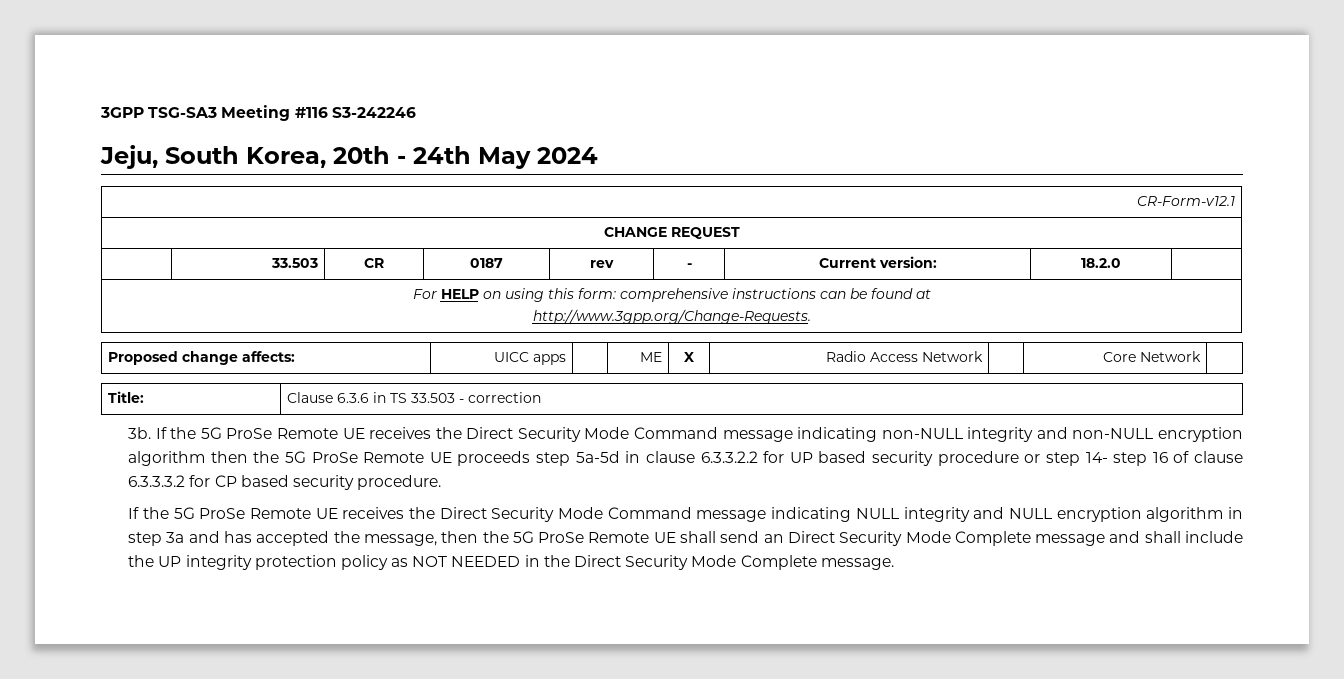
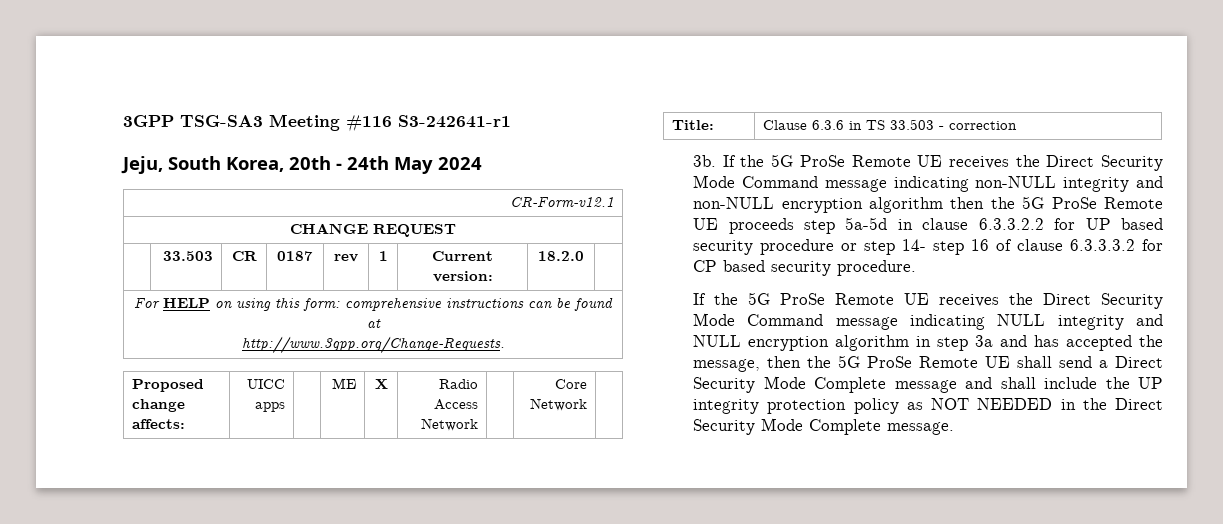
[331,107,416,118] S3-242246 -> [398,115,511,128] S3-242641-r1
[686,263,692,268] - -> [378,251,388,261] 1
[763,534,784,543] an -> [1099,360,1109,368] a

